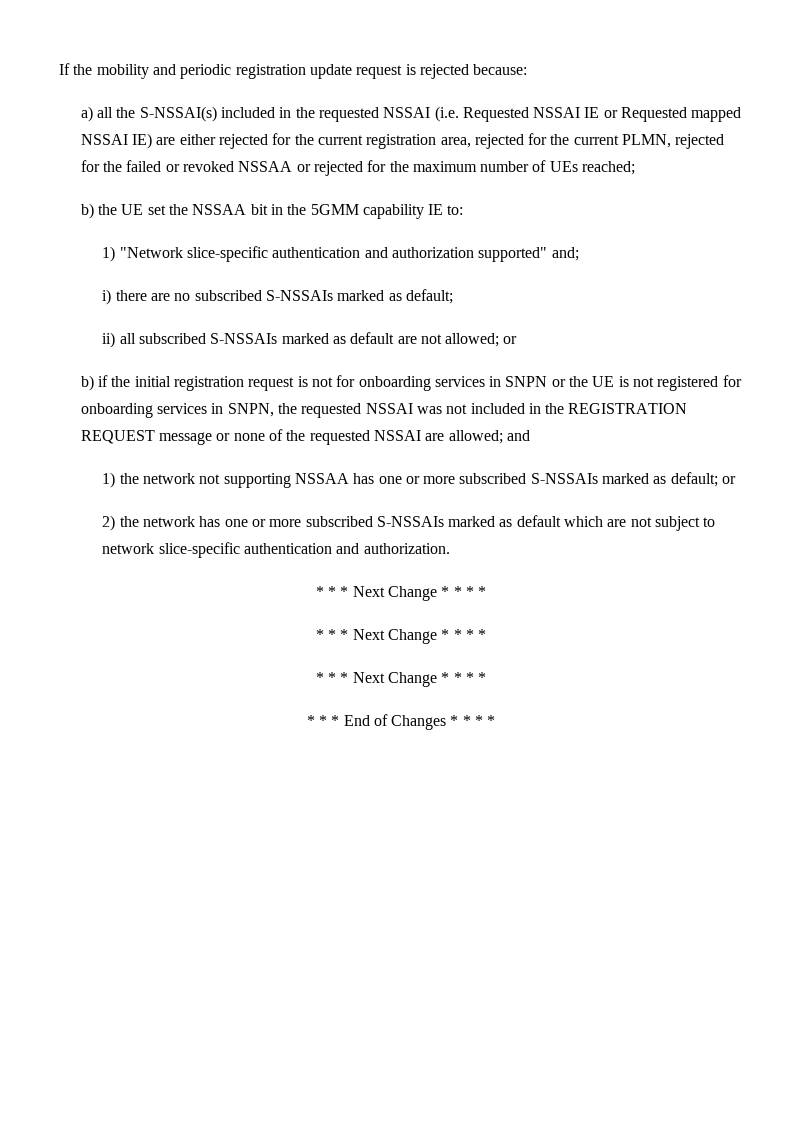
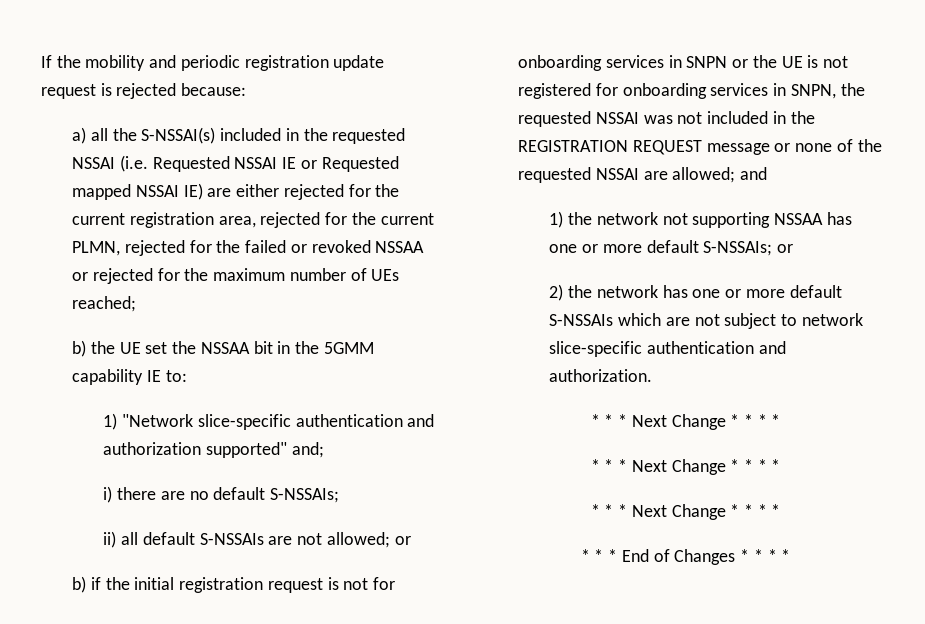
[194,289,453,304] [102,332,395,348] subscribed S-NSSAIs marked as default; // ii) all subscribed S-NSSAIs marked as default -> [213,487,340,503] [103,531,264,548] default S-NSSAIs; // ii) all default S-NSSAIs
[459,472,718,487] subscribed S-NSSAIs marked as default; -> [646,240,773,256] default S-NSSAIs;
[305,515,561,527] subscribed S-NSSAIs marked as default -> [789,285,842,298] [549,314,614,326] default S-NSSAIs

